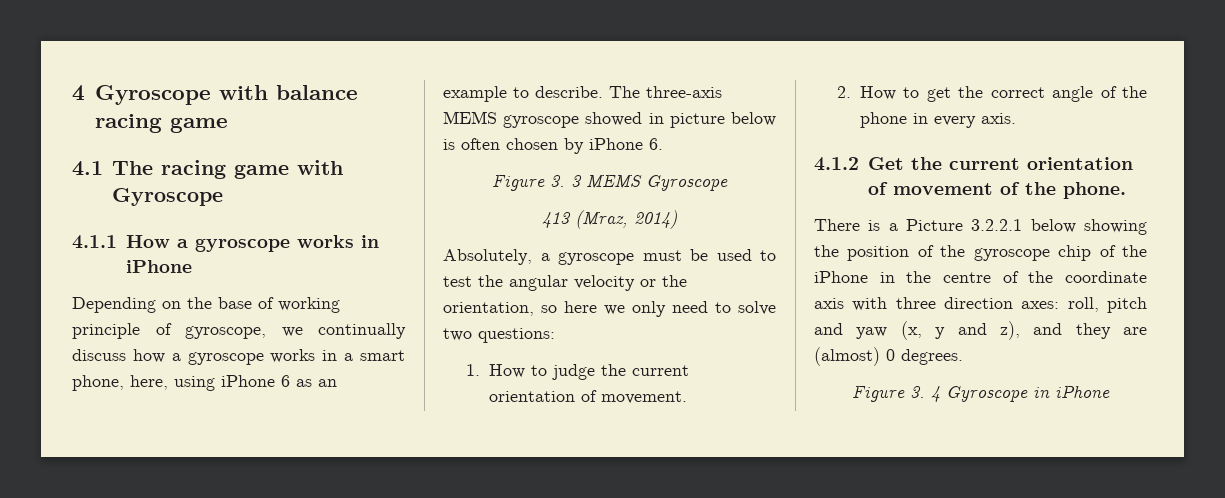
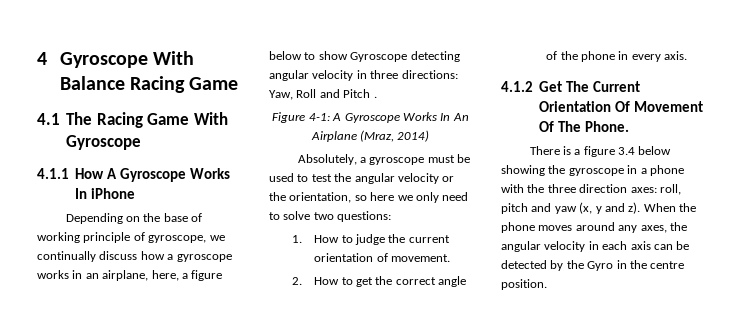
[72,85,358,105] [94,114,228,133] 4 Gyroscope with balance racing game -> [37,51,194,68] [59,76,239,93] 4 Gyroscope With Balance Racing Game
[160,160,343,179] racing game with -> [96,112,229,128] Racing Game With
[176,235,379,252] a gyroscope works in -> [107,168,230,182] [75,188,88,199] A Gyroscope Works In
[344,350,405,361] [72,375,337,391] [443,86,722,102] [443,111,776,128] [443,138,663,154] [492,174,728,191] [542,212,571,228] a smart phone, here, using iPhone 6 as an example to describe. The three-axis MEMS gyroscope showed in picture below is often chosen by iPhone 6. // Figure 3. 3 MEMS Gyroscope // 413 -> [85,270,223,281] [269,51,460,62] [269,70,458,81] [269,89,377,100] [272,112,469,123] [310,131,357,142] an airplane, here, a figure below to show Gyroscope detecting angular velocity in three directions: Yaw, Roll and Pitch . // Figure 4-1: A Gyroscope Works In An Airplane
[910,157,1133,170] [867,182,1126,199] the current orientation of movement of the phone. -> [566,81,641,92] [539,101,704,112] [539,121,630,132] The Current Orientation Of Movement Of The Phone.
[906,219,1023,231] Picture 3.2.2.1 -> [583,146,636,157] figure 3.4
[847,245,1147,261] [814,271,1147,283] [814,297,888,311] position of the gyroscope chip of the iPhone in the centre of the coordinate axis with -> [568,165,684,176] [501,184,545,193] gyroscope in a phone with the
[999,321,1147,340] [814,347,963,366] [852,385,1110,402] z), and they are (almost) 0 degrees. // Figure 3. 4 Gyroscope in iPhone -> [628,202,696,214] [501,222,687,233] [501,241,690,252] [501,260,685,271] [501,279,547,290] z). When the phone moves around any axes, the angular velocity in each axis can be detected by the Gyro in the centre position.

